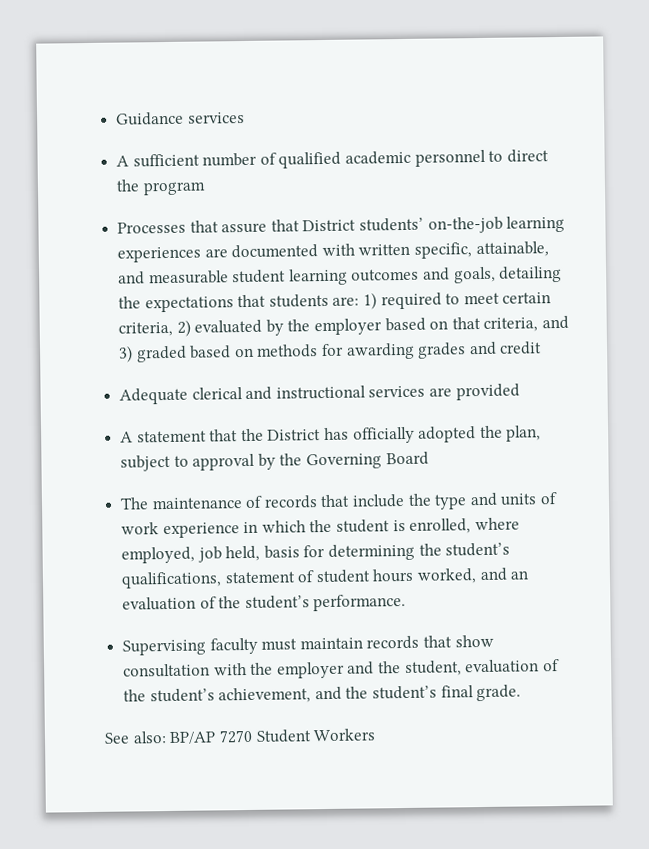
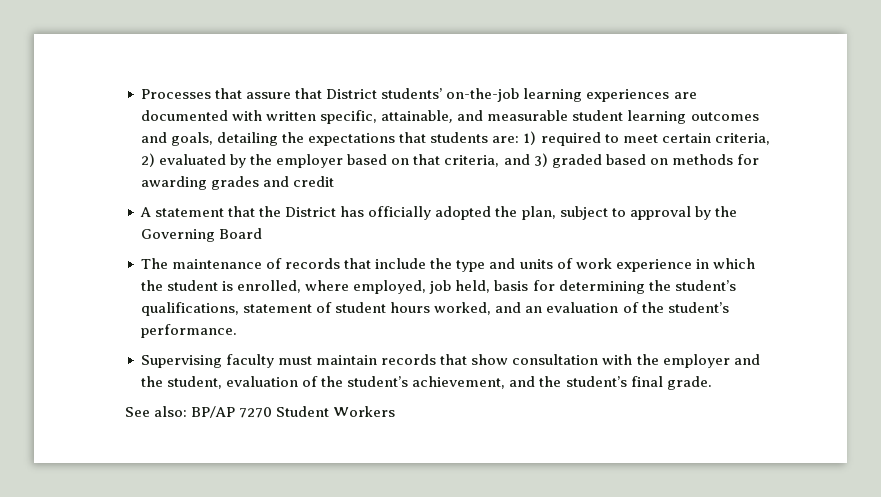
[115,111,245,126] [115,149,549,169] [115,179,206,196] Guidance services // A sufficient number of qualified academic personnel to direct the program // -> (141, 94) none
[118,383,520,405] // Adequate clerical and instructional services are provided -> (335, 181) none

